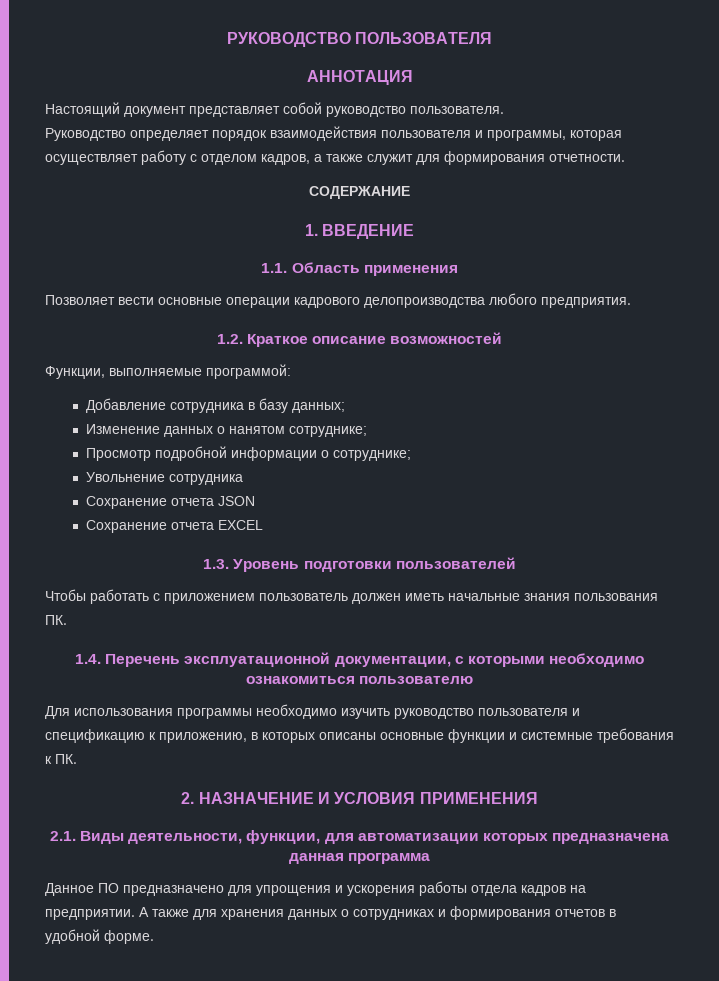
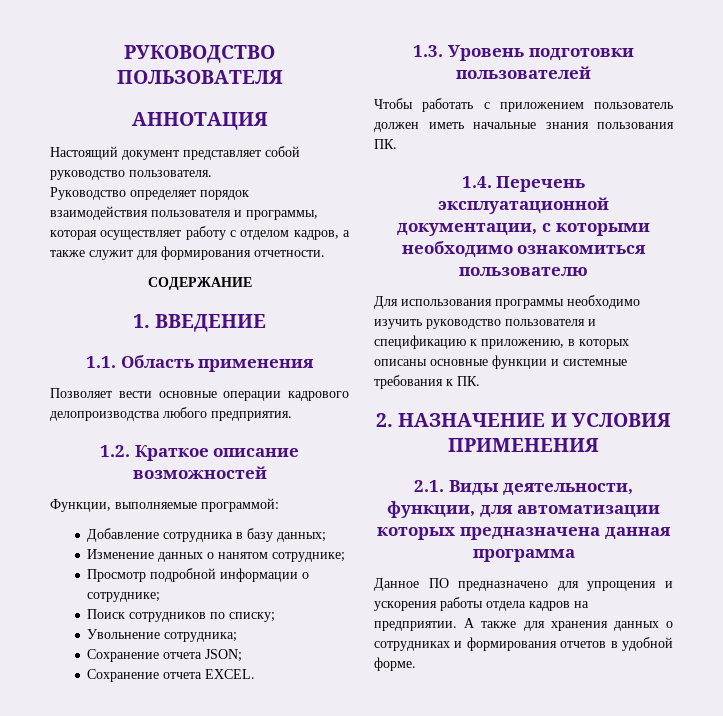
(412, 455) none -> [87,609,276,622] // Поиск сотрудников по списку;
[169,474,244,485] [86,496,256,509] [86,520,264,533] сотрудника // Сохранение отчета JSON // Сохранение отчета EXCEL -> [164,632,238,642] [87,649,243,662] [87,669,256,682] сотрудника; // Сохранение отчета JSON; // Сохранение отчета EXCEL.

